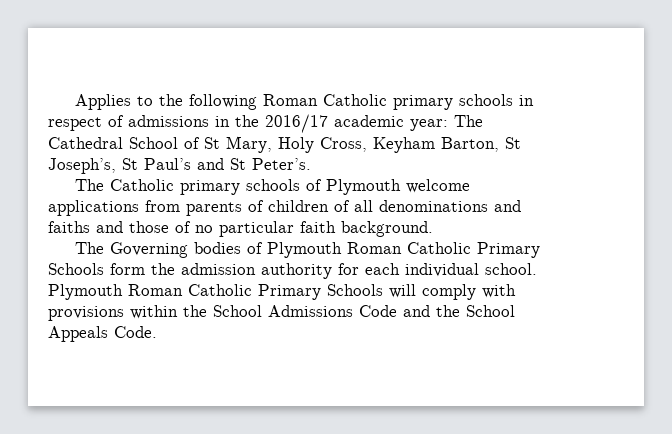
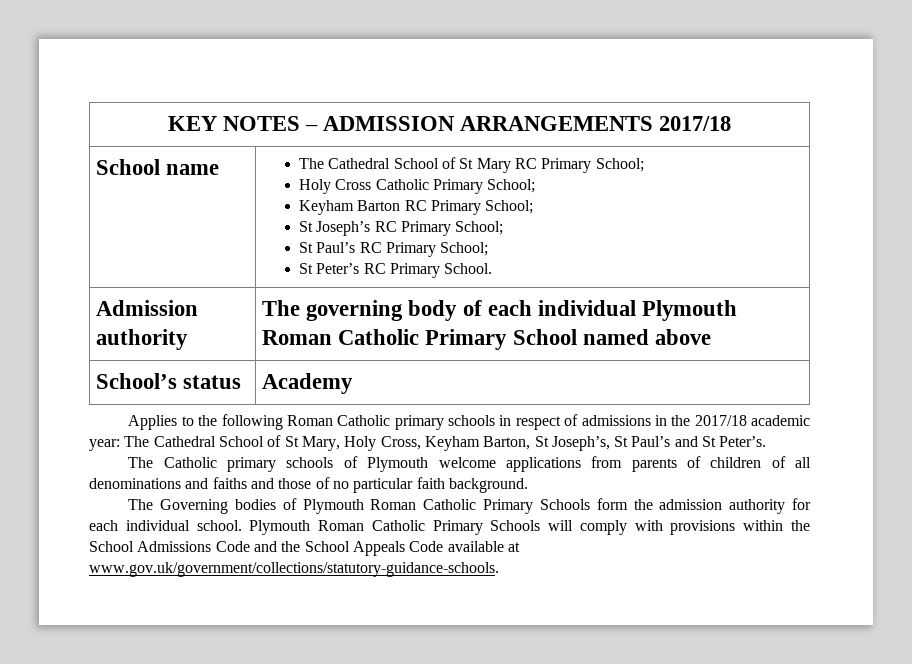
(75, 102) none -> [167,116,732,131] [96,159,220,175] [299,157,644,173] [299,179,536,194] [299,200,534,215] [299,221,504,236] [299,242,489,257] [299,263,493,278] [96,300,199,316] [96,329,189,350] [262,300,737,321] [262,329,711,350] [96,373,242,389] [262,373,354,394] KEY NOTES – ADMISSION ARRANGEMENTS 2017/18 // School name | The Cathedral School of St Mary RC Primary School; // Holy Cross Catholic Primary School; // Keyham Barton RC Primary School; // St Joseph’s RC Primary School; // St Paul’s RC Primary School; // St Peter’s RC Primary School. // Admission authority | The governing body of each individual Plymouth Roman Catholic Primary School named above // School’s status | Academy //
[265,114,328,133] 2016/17 -> [694,415,747,426] 2017/18
[114,326,157,338] Code. -> [409,541,520,552] [89,562,499,577] Code available at www.gov.uk/government/collections/statutory-guidance-schools.

